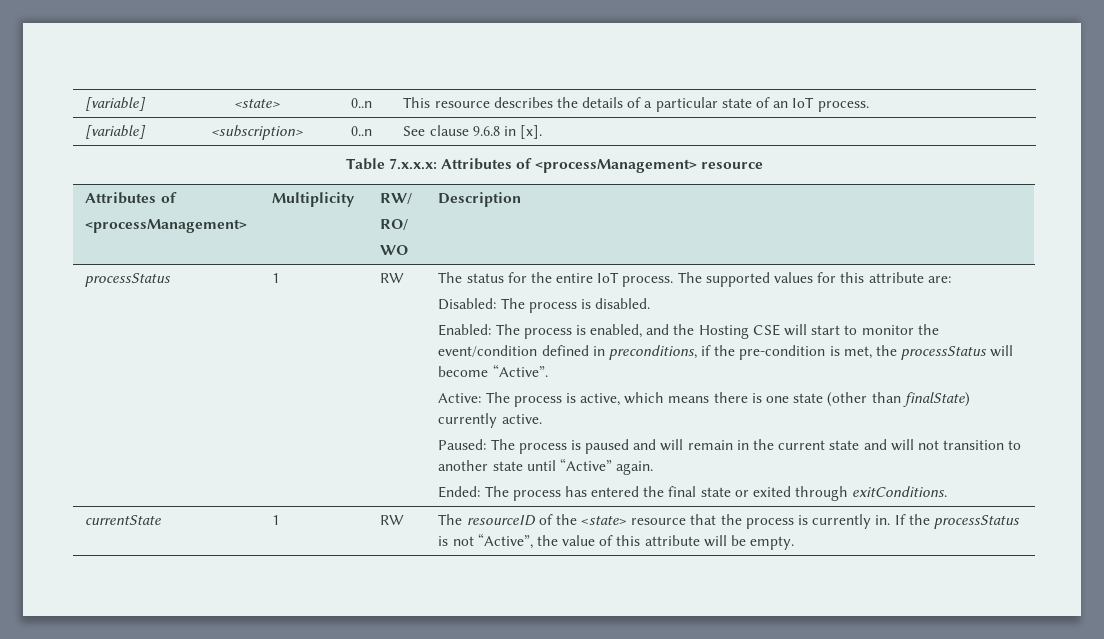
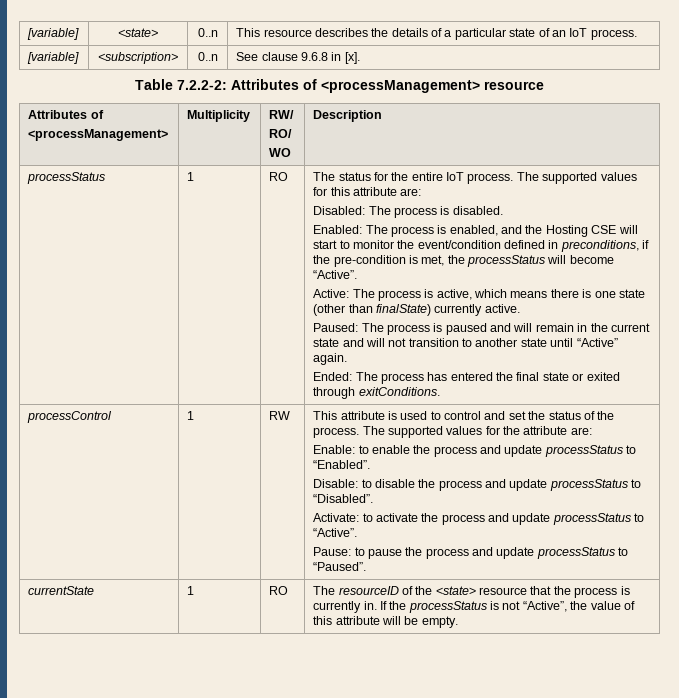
[388,158,437,170] 7.x.x.x: -> [177,80,227,90] 7.2.2-2:
[380,273,405,283] RW -> [269,172,289,181] RO
(948, 491) none -> [27,411,113,423] [187,411,195,420] [269,411,291,420] [313,411,615,420] [313,426,592,438] [313,445,637,457] [313,460,371,469] [313,479,642,491] [313,494,374,503] [313,513,645,525] [313,528,358,537] [313,547,629,559] [313,562,367,571] // processControl | 1 | RW | This attribute is used to control and set the status of the process. The supported values for the attribute are: // Enable: to enable the process and update processStatus to “Enabled”. // Disable: to disable the process and update processStatus to “Disabled”. // Activate: to activate the process and update processStatus to “Active”. // Pause: to pause the process and update processStatus to “Paused”.
[380,515,405,525] RW -> [269,586,289,595] RO

